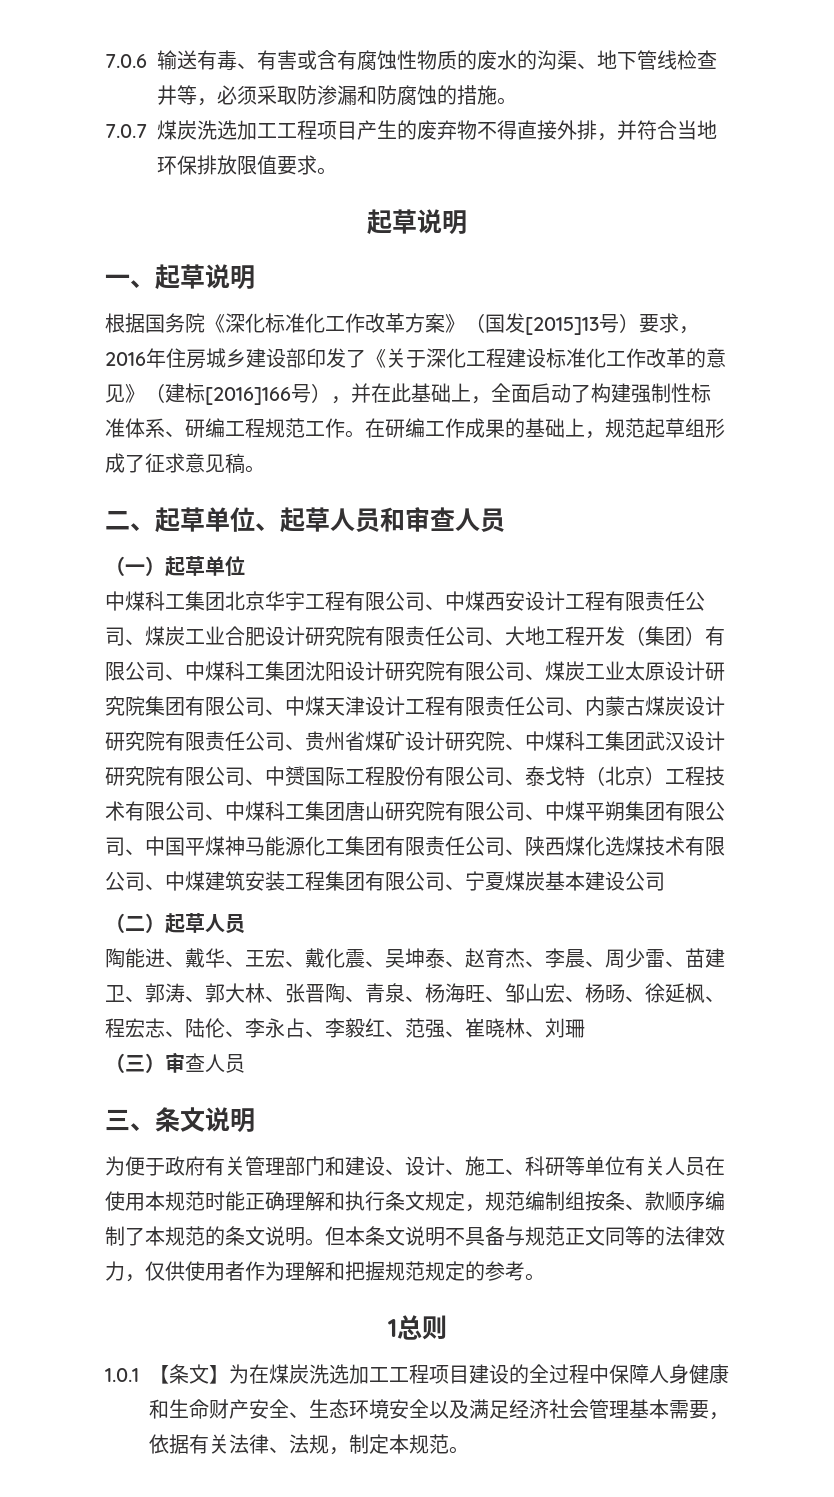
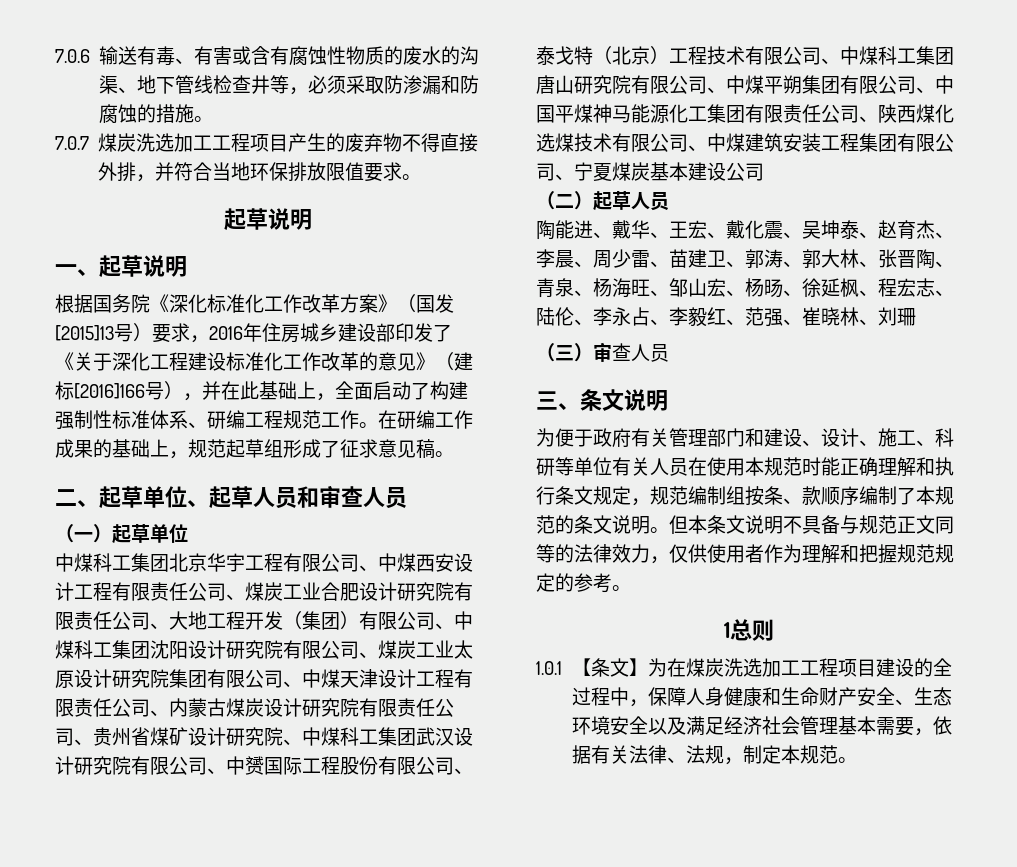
(609, 1374) none -> [628,699,648,707] ，

